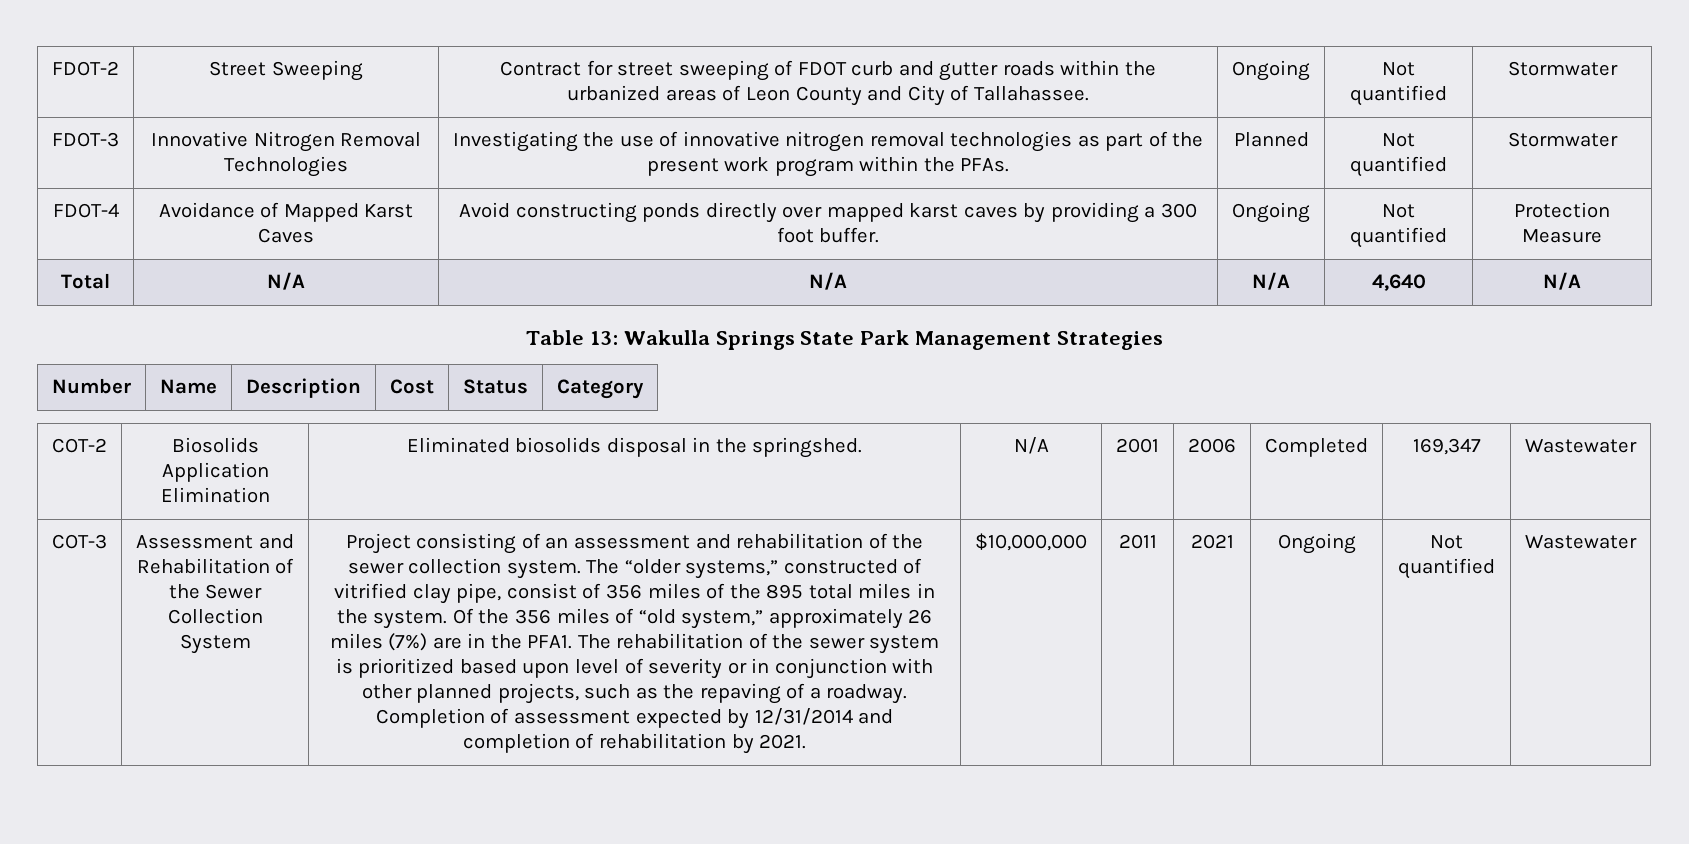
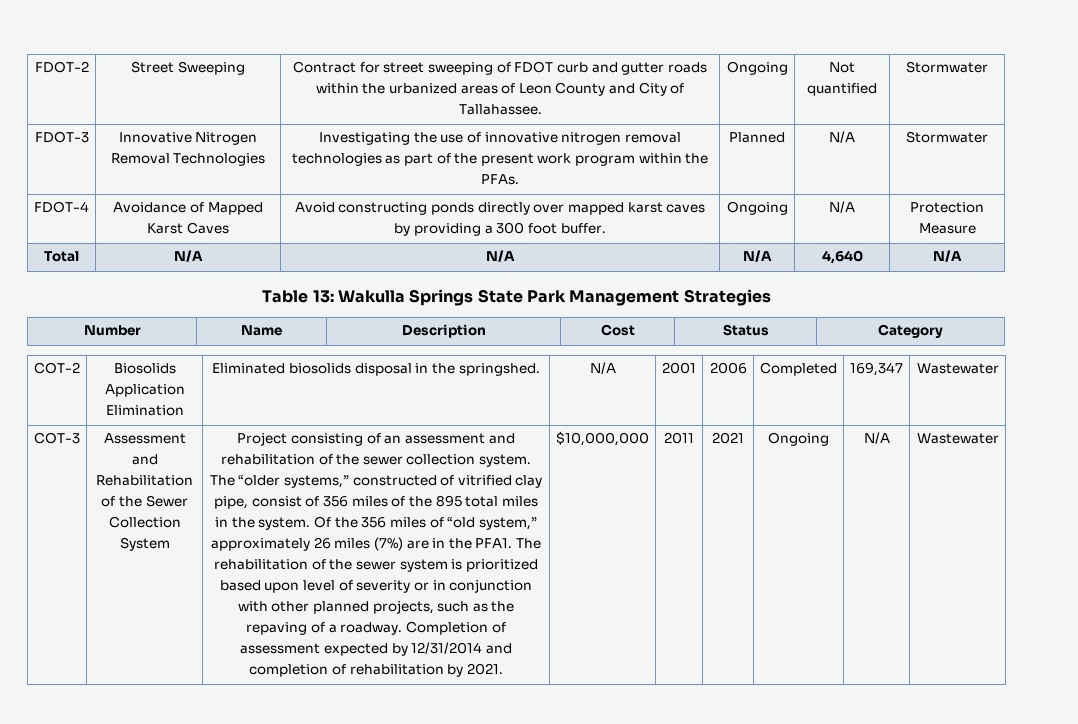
[1382,133,1415,147] [1350,156,1447,177] Not quantified -> [829,131,855,143] N/A
[1382,204,1415,218] [1350,227,1447,248] Not quantified -> [829,201,855,213] N/A
[1430,535,1463,549] [1398,558,1495,579] Not quantified -> [863,432,890,444] N/A

